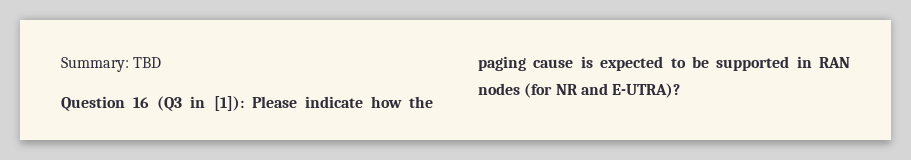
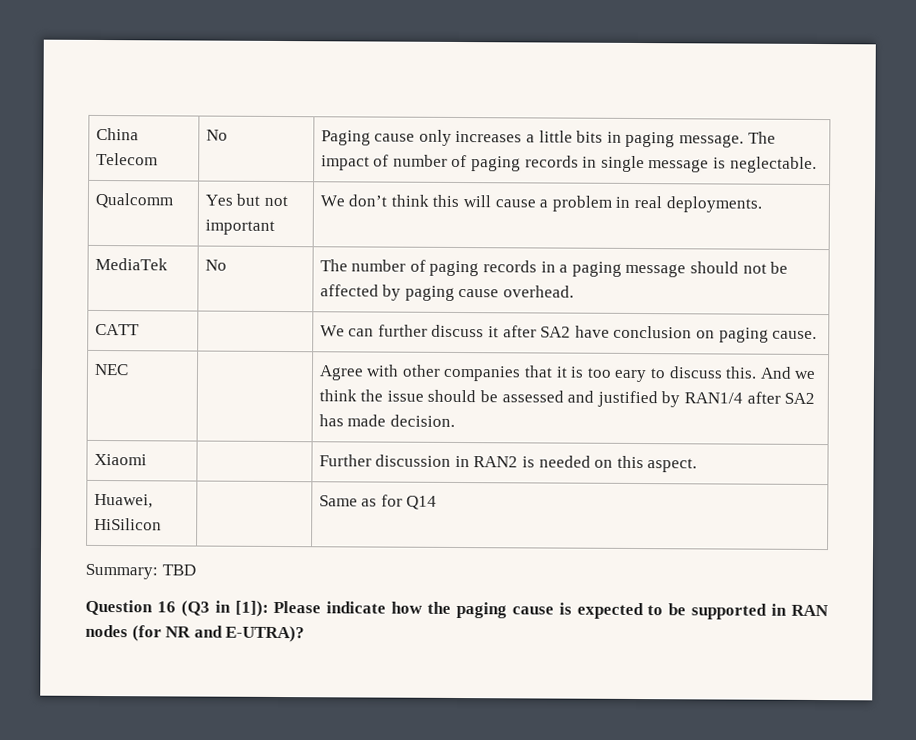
(61, 64) none -> [95,127,139,141] [95,152,158,166] [205,129,228,141] [320,129,776,148] [320,154,817,173] [94,192,173,209] [204,193,288,207] [204,219,275,235] [319,194,762,213] [94,257,168,271] [204,259,227,271] [319,259,789,278] [319,284,575,301] [94,323,140,336] [319,324,818,343] [93,363,129,376] [318,364,817,383] [318,389,816,408] [318,414,455,427] [93,453,147,466] [318,454,698,473] [93,493,153,509] [93,517,162,531] [318,494,438,510] China Telecom | No | Paging cause only increases a little bits in paging message. The impact of number of paging records in single message is neglectable. // Qualcomm | Yes but not important | We don’t think this will cause a problem in real deployments. // MediaTek | No | The number of paging records in a paging message should not be affected by paging cause overhead. // CATT | | We can further discuss it after SA2 have conclusion on paging cause. // NEC | | Agree with other companies that it is too eary to discuss this. And we think the issue should be assessed and justified by RAN1/4 after SA2 has made decision. // Xiaomi | | Further discussion in RAN2 is needed on this aspect. // Huawei, HiSilicon | | Same as for Q14 //

